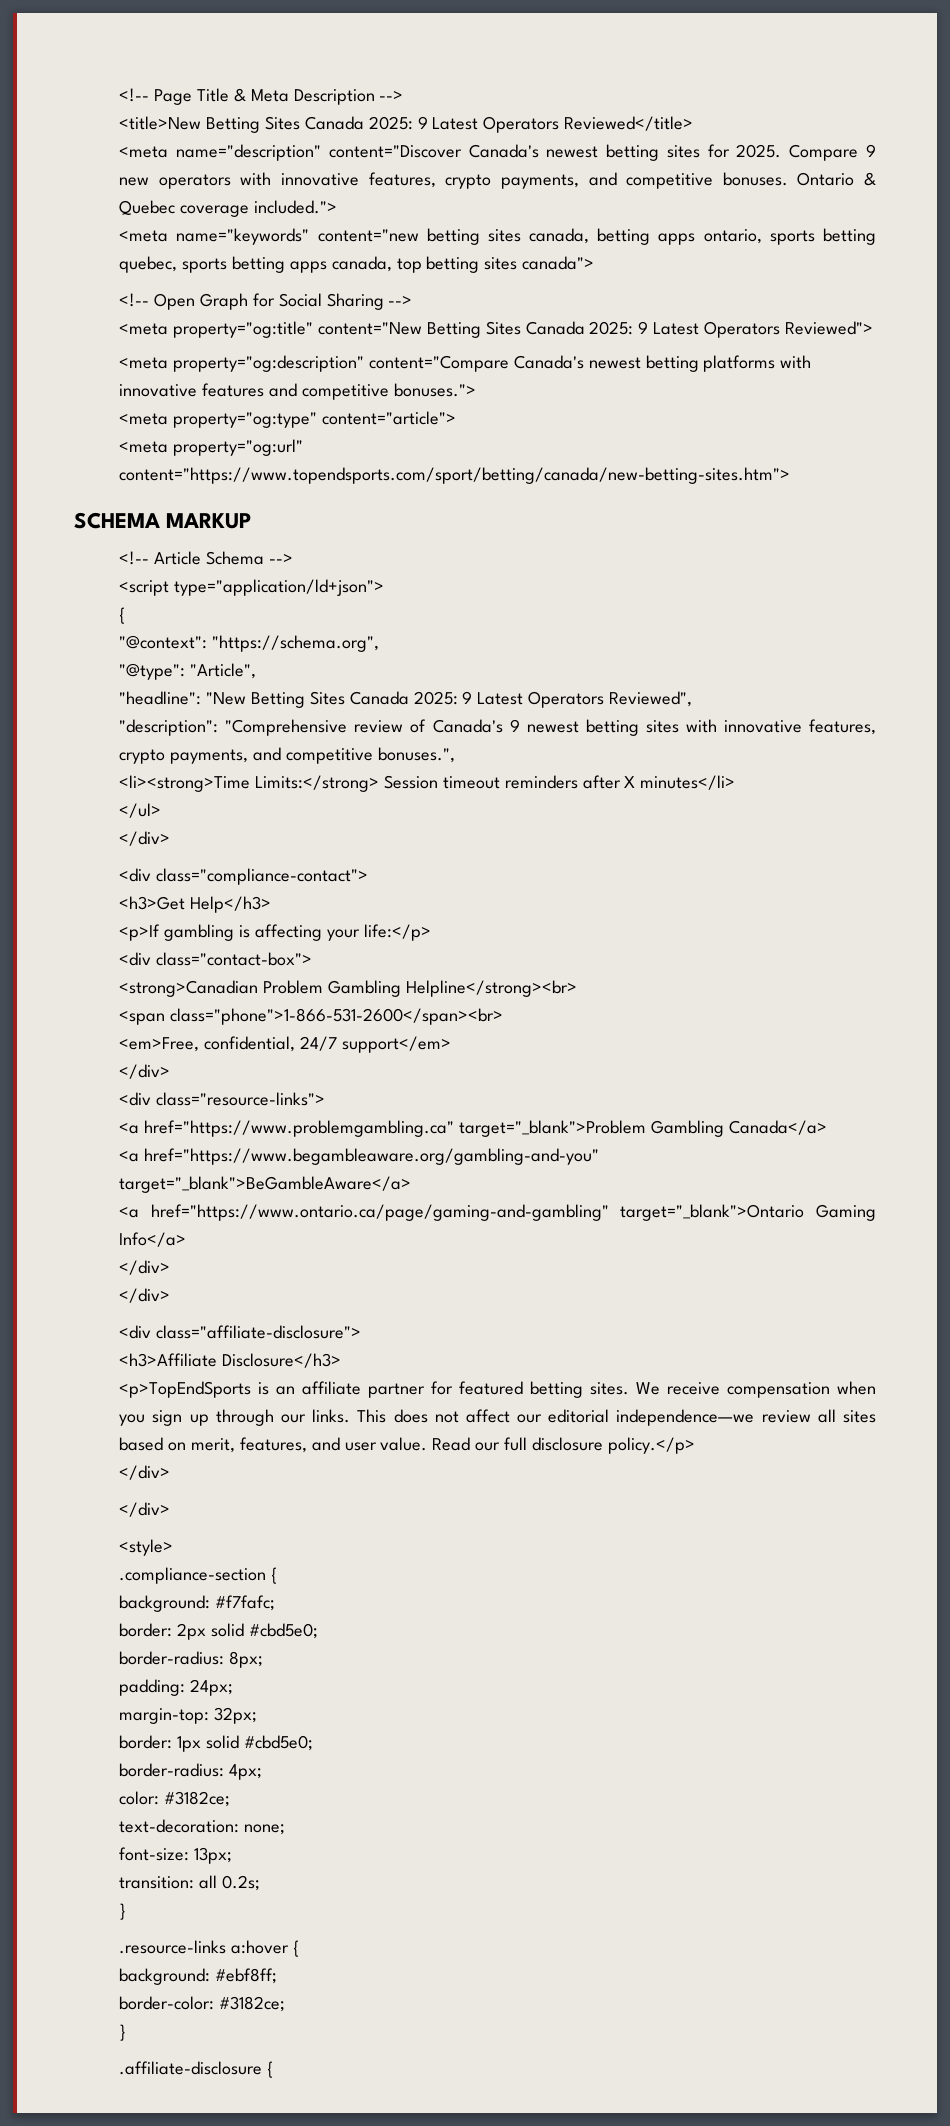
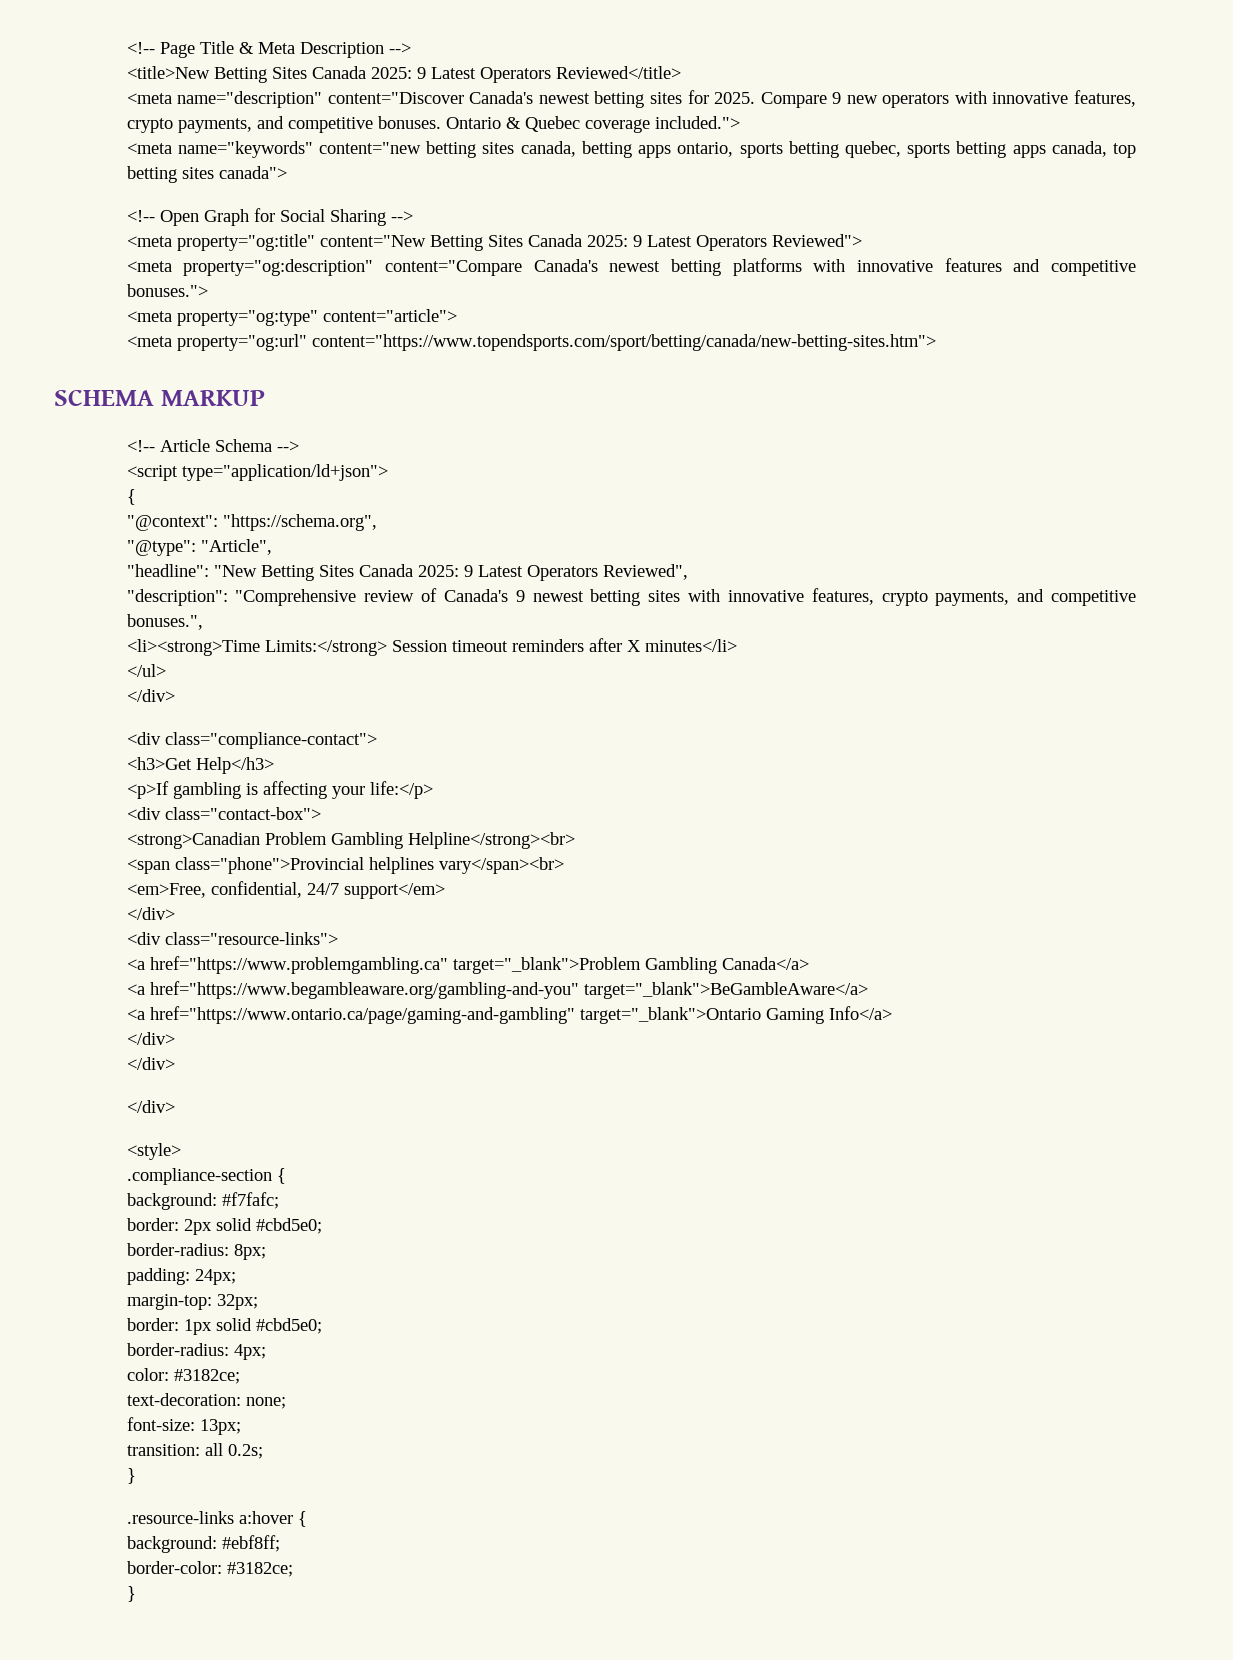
[170,1008,504,1025] class="phone">1-866-531-2600</span><br> -> [174,857,564,874] class="phone">Provincial helplines vary</span><br>
[119,1325,362,1339] [119,1353,342,1368] [119,1381,876,1398] [119,1409,876,1426] [119,1437,695,1454] [119,1465,171,1480] // <div class="affiliate-disclosure"> // <h3>Affiliate Disclosure</h3> // <p>TopEndSports is an affiliate partner for featured betting sites. We receive compensation when you sign up through our links. This does not affect our editorial independence—we review all sites based on merit, features, and user value. Read our full disclosure policy.</p> // </div> -> (175, 1063) none
[119,2061,274,2078] // .affiliate-disclosure { -> (136, 1594) none

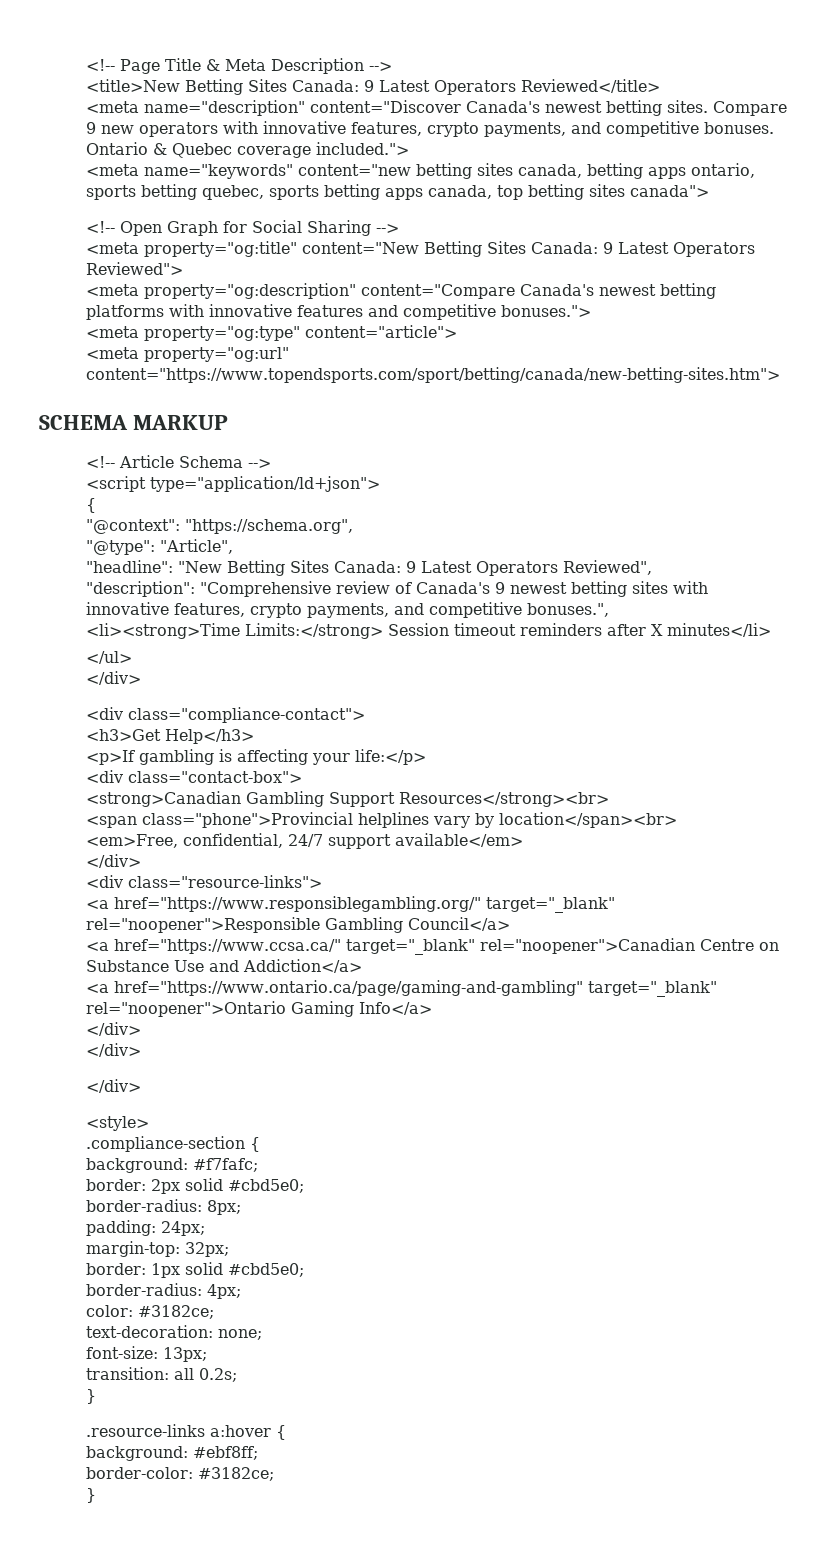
[311,66,412,79] Canada 2025: -> [292,80,360,92] Canada:
[649,90,756,104] sites for 2025. -> [667,100,709,113] sites.
[527,234,628,247] Canada 2025: -> [531,242,599,254] Canada:
[358,564,459,577] Canada 2025: -> [334,561,402,573] Canada:
[264,832,575,849] Problem Gambling Helpline</strong><br> -> [246,791,610,807] Gambling Support Resources</strong><br>
[438,857,564,874] vary</span><br> -> [433,812,678,828] vary by location</span><br>
[343,883,445,899] support</em> -> [328,833,524,849] support available</em>
[149,956,809,974] [126,981,868,999] href="https://www.problemgambling.ca" target="_blank">Problem Gambling Canada</a> // <a href="https://www.begambleaware.org/gambling-and-you" target="_blank">BeGambleAware</a> -> [114,896,616,913] [86,917,511,933] [86,938,780,955] [86,959,363,973] href="https://www.responsiblegambling.org/" target="_blank" rel="noopener">Responsible Gambling Council</a> // <a href="https://www.ccsa.ca/" target="_blank" rel="noopener">Canadian Centre on Substance Use and Addiction</a>
[579,1007,761,1024] target="_blank">Ontario -> [588,981,718,997] [86,1001,287,1017] target="_blank" rel="noopener">Ontario

